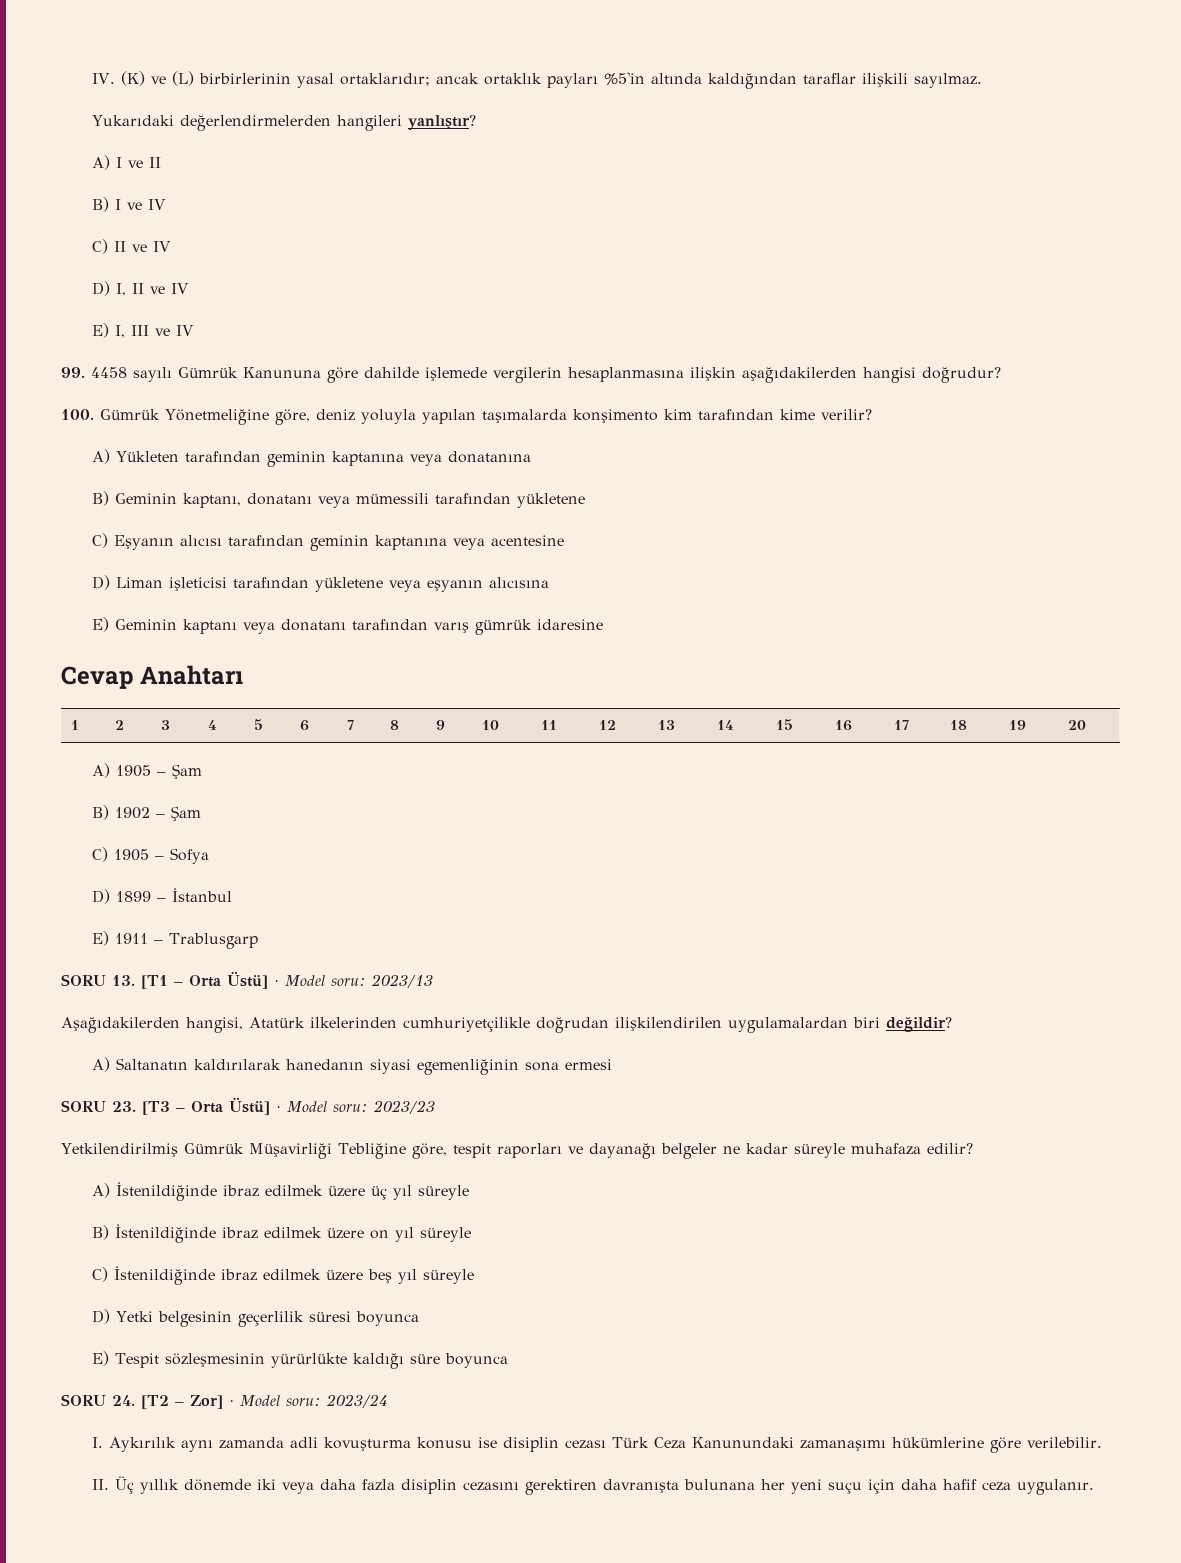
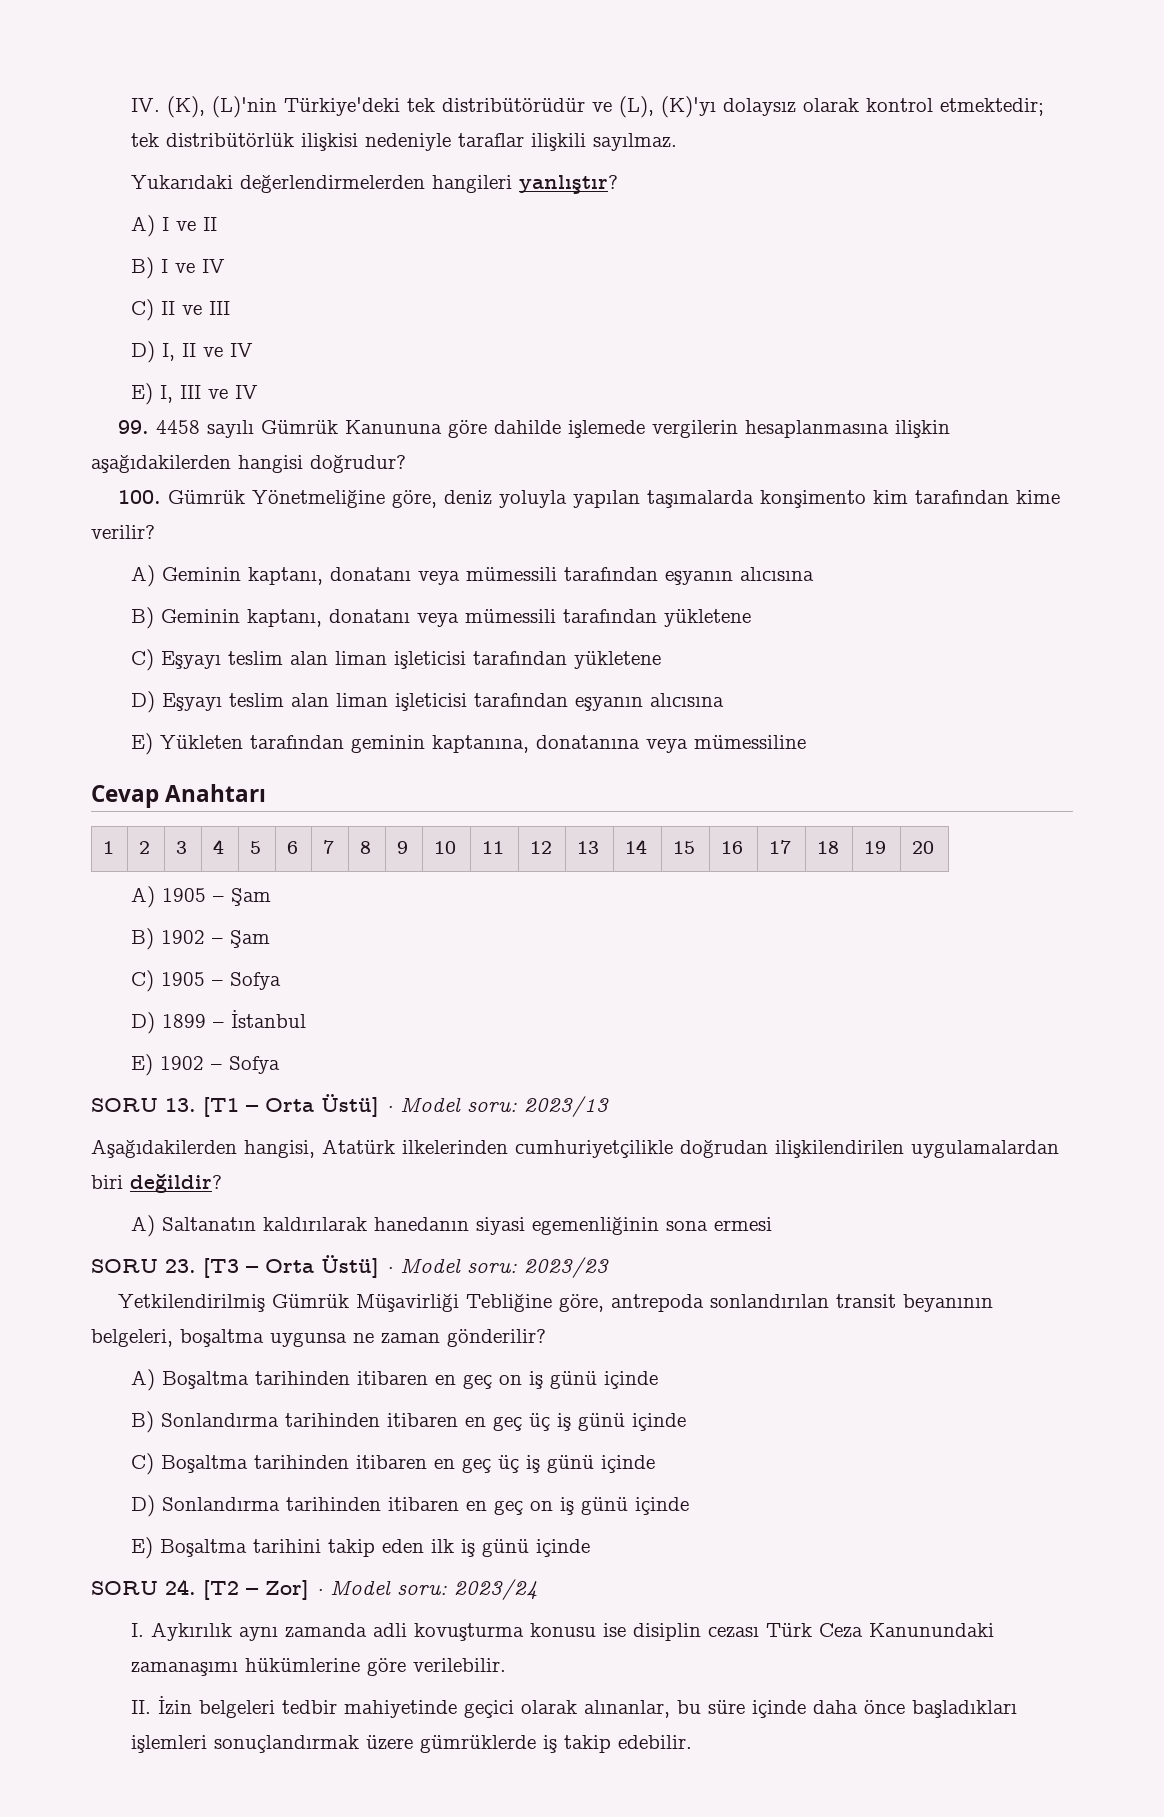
[121,71,798,89] (K) ve (L) birbirlerinin yasal ortaklarıdır; ancak ortaklık payları %5'in altında kaldığından -> [166,96,1044,118] [130,133,451,151] (K), (L)'nin Türkiye'deki tek distribütörüdür ve (L), (K)'yı dolaysız olarak kontrol etmektedir; tek distribütörlük ilişkisi nedeniyle
[153,241,172,252] IV -> [208,301,230,315] III
[116,451,532,467] Yükleten tarafından geminin kaptanına veya donatanına -> [161,567,814,585] Geminin kaptanı, donatanı veya mümessili tarafından eşyanın alıcısına
[114,535,565,551] [92,575,550,592] [92,617,604,635] Eşyanın alıcısı tarafından geminin kaptanına veya acentesine // D) Liman işleticisi tarafından yükletene veya eşyanın alıcısına // E) Geminin kaptanı veya donatanı tarafından varış gümrük idaresine -> [160,651,661,669] [130,691,724,713] [130,733,806,755] Eşyayı teslim alan liman işleticisi tarafından yükletene // D) Eşyayı teslim alan liman işleticisi tarafından eşyanın alıcısına // E) Yükleten tarafından geminin kaptanına, donatanına veya mümessiline
[115,933,259,949] 1911 – Trablusgarp -> [159,1056,280,1074] 1902 – Sofya
[452,1143,973,1159] [92,1182,470,1201] [92,1224,472,1243] [92,1266,475,1285] [92,1309,420,1327] [92,1351,509,1369] tespit raporları ve dayanağı belgeler ne kadar süreyle muhafaza edilir? // A) İstenildiğinde ibraz edilmek üzere üç yıl süreyle // B) İstenildiğinde ibraz edilmek üzere on yıl süreyle // C) İstenildiğinde ibraz edilmek üzere beş yıl süreyle // D) Yetki belgesinin geçerlilik süresi boyunca // E) Tespit sözleşmesinin yürürlükte kaldığı süre boyunca -> [610,1294,993,1312] [91,1329,546,1347] [130,1369,658,1391] [130,1411,686,1433] [130,1453,655,1475] [130,1495,689,1517] [130,1537,590,1559] antrepoda sonlandırılan transit beyanının belgeleri, boşaltma uygunsa ne zaman gönderilir? // A) Boşaltma tarihinden itibaren en geç on iş günü içinde // B) Sonlandırma tarihinden itibaren en geç üç iş günü içinde // C) Boşaltma tarihinden itibaren en geç üç iş günü içinde // D) Sonlandırma tarihinden itibaren en geç on iş günü içinde // E) Boşaltma tarihini takip eden ilk iş günü içinde
[115,1476,1095,1495] Üç yıllık dönemde iki veya daha fazla disiplin cezasını gerektiren davranışta bulunana her yeni suçu için daha hafif ceza uygulanır. -> [157,1696,1017,1718] [130,1735,692,1753] İzin belgeleri tedbir mahiyetinde geçici olarak alınanlar, bu süre içinde daha önce başladıkları işlemleri sonuçlandırmak üzere gümrüklerde iş takip edebilir.

